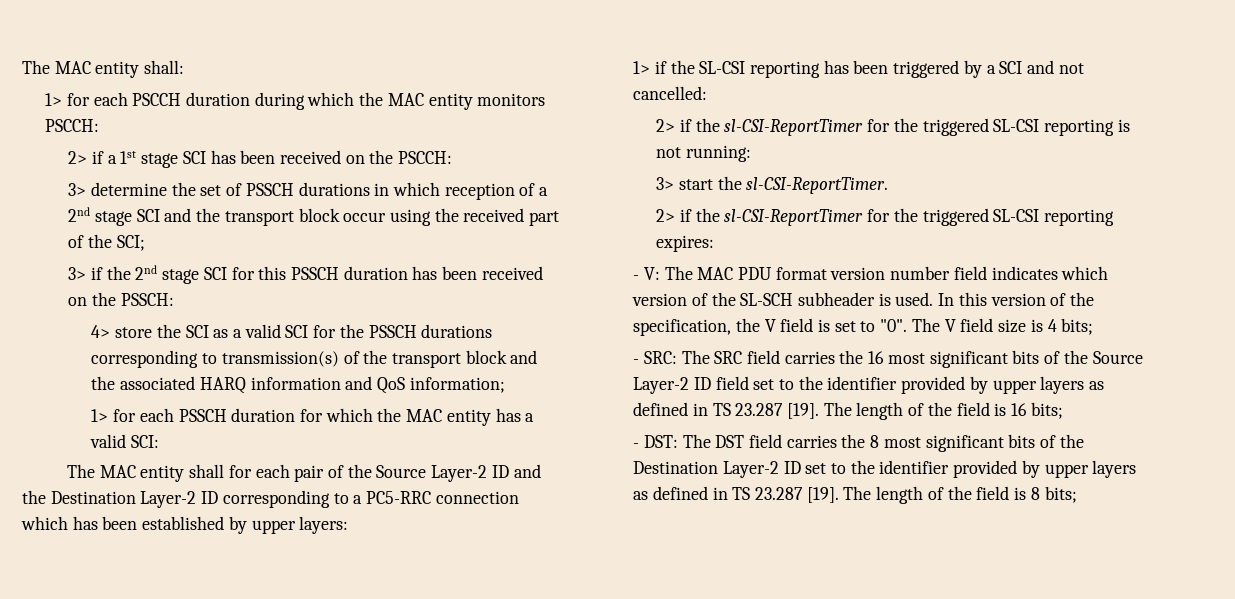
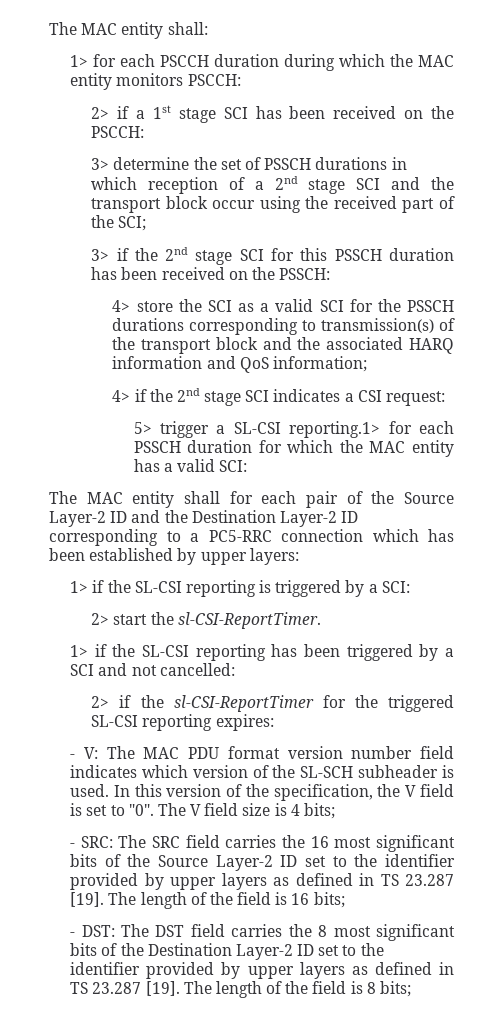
[91,409,109,422] 1> -> [112,388,446,406] [133,421,381,438] 4> if the 2nd stage SCI indicates a CSI request: // 5> trigger a SL-CSI reporting.1>
(349, 525) none -> [70,580,410,597] [91,612,321,629] // 1> if the SL-CSI reporting is triggered by a SCI: // 2> start the sl-CSI-ReportTimer.
[656,118,1130,136] [656,145,751,162] [656,176,889,194] // 2> if the sl-CSI-ReportTimer for the triggered SL-CSI reporting is not running: // 3> start the sl-CSI-ReportTimer. -> (235, 669) none
[715,376,749,390] field -> (298, 861) none

